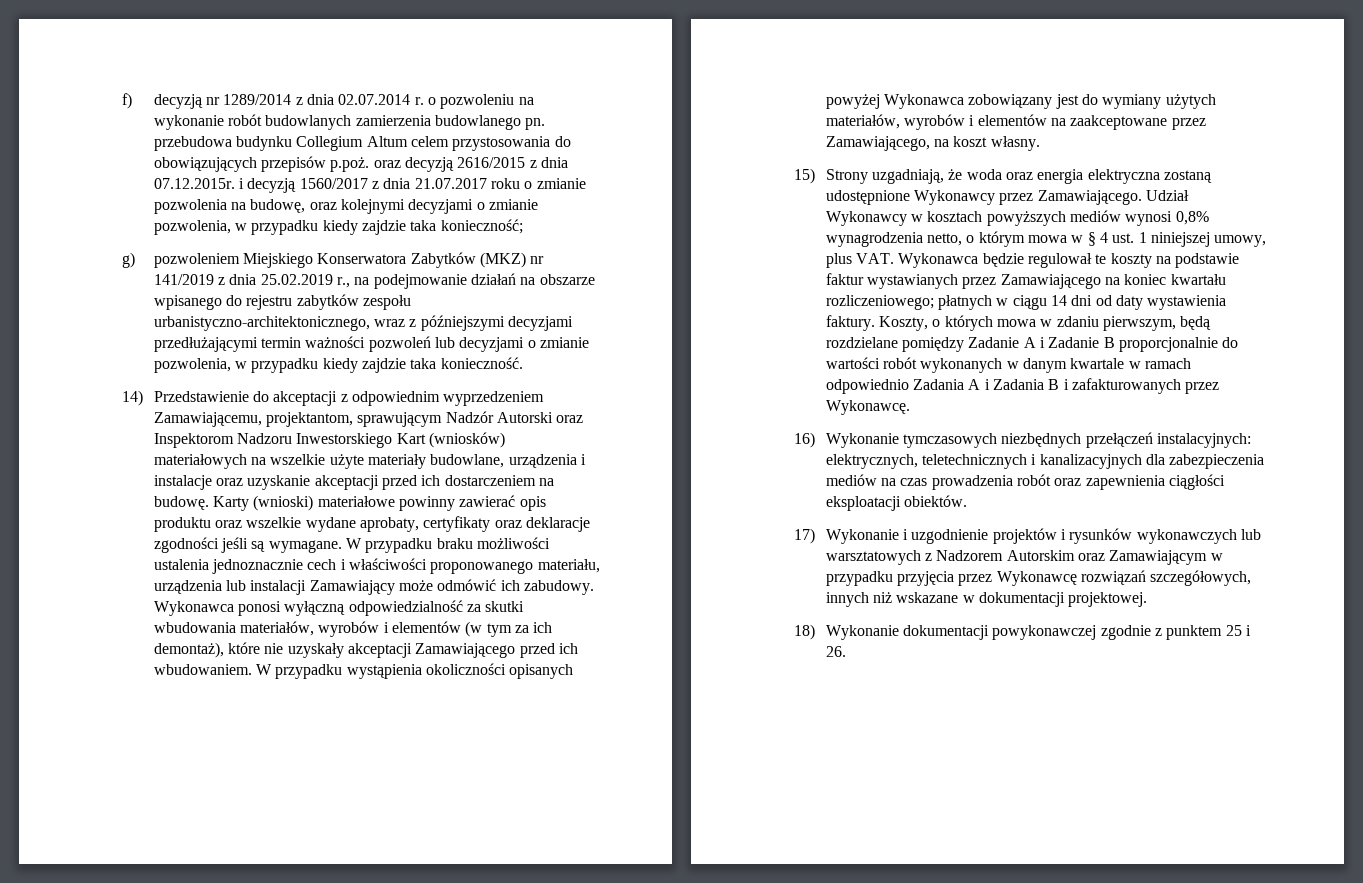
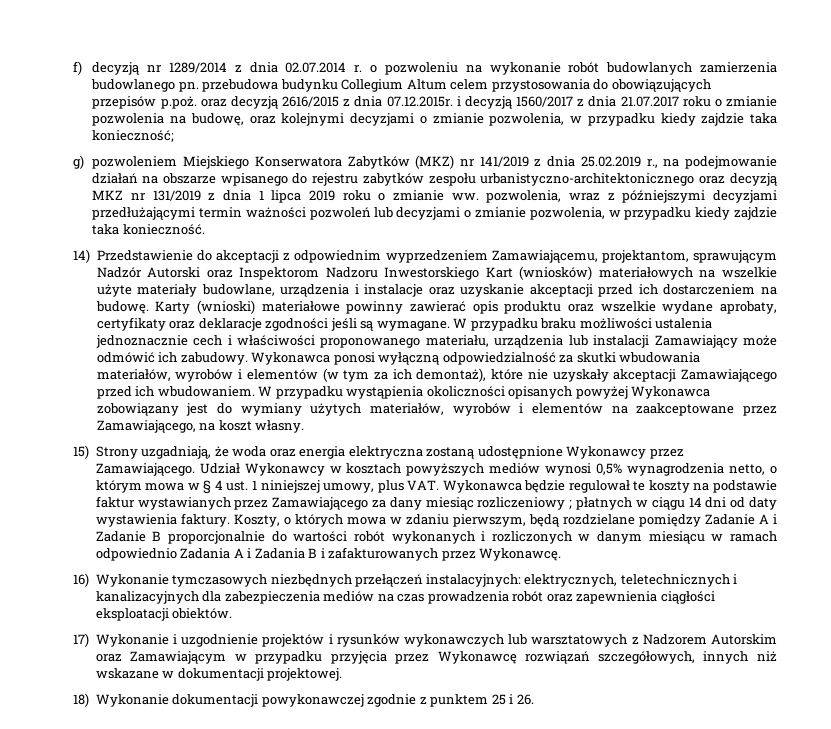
[153,316,370,331] urbanistyczno-architektonicznego, -> [480,173,778,186] [92,190,562,203] urbanistyczno-architektonicznego oraz decyzją MKZ nr 131/2019 z dnia 1 lipca 2019 roku o zmianie ww. pozwolenia,
[1175,211,1209,225] 0,8% -> [596,463,623,475] 0,5%
[1105,274,1226,285] [825,295,934,310] na koniec kwartału rozliczeniowego; -> [371,497,573,510] za dany miesiąc rozliczeniowy ;
(1003, 365) none -> [481,531,572,544] i rozliczonych
[1070,358,1125,369] kwartale -> [648,531,705,544] miesiącu

